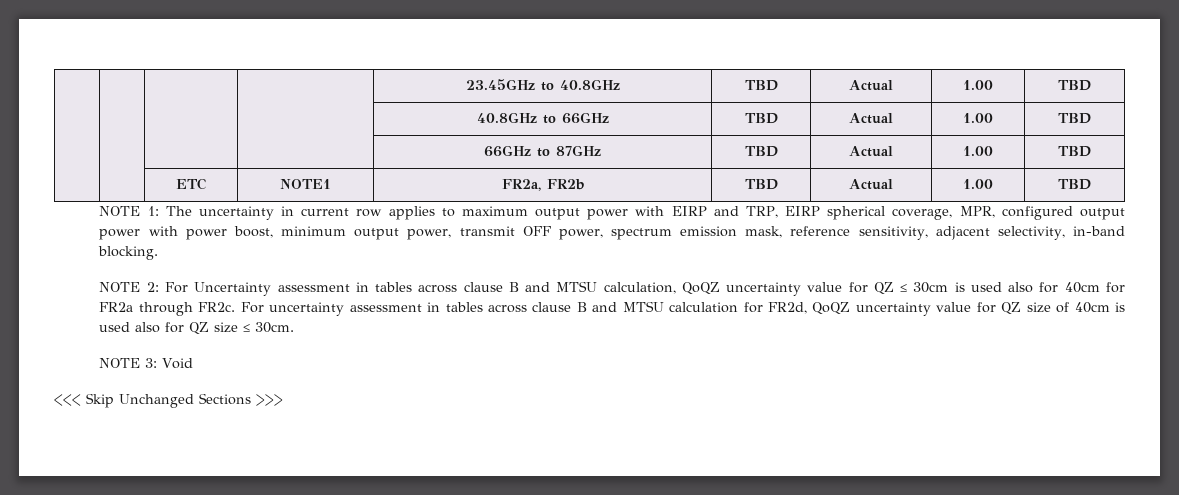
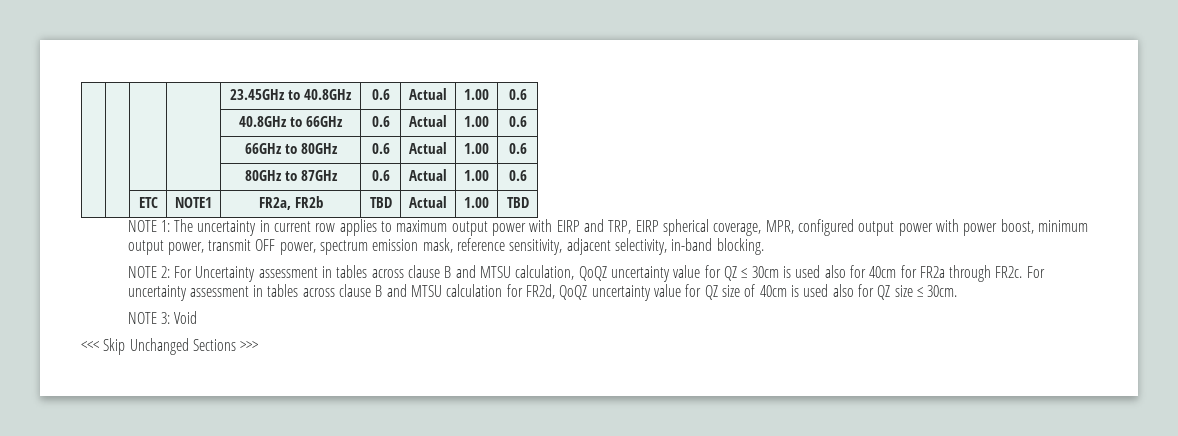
[744,80,778,91] [849,80,893,91] [963,80,993,90] [1058,80,1091,91] TBD | Actual | 1.00 | TBD -> [371,89,390,100] [409,88,447,100] [464,89,489,100] [508,89,527,100] 0.6 | Actual | 1.00 | 0.6
[744,113,778,124] [849,113,893,124] [963,113,993,123] [1058,113,1091,124] TBD | Actual | 1.00 | TBD -> [371,116,390,127] [409,115,447,127] [464,116,489,127] [508,116,527,127] 0.6 | Actual | 1.00 | 0.6
[556,145,601,156] [744,146,778,157] [849,146,893,157] [963,146,993,156] [1058,146,1091,157] 87GHz | TBD | Actual | 1.00 | TBD -> [300,143,338,154] [371,143,390,154] [409,142,447,154] [464,143,489,154] [508,143,527,154] [244,170,338,181] [371,170,390,181] [409,169,447,181] [464,170,489,181] [508,170,527,181] 80GHz | 0.6 | Actual | 1.00 | 0.6 // | | | | 80GHz to 87GHz | 0.6 | Actual | 1.00 | 0.6

